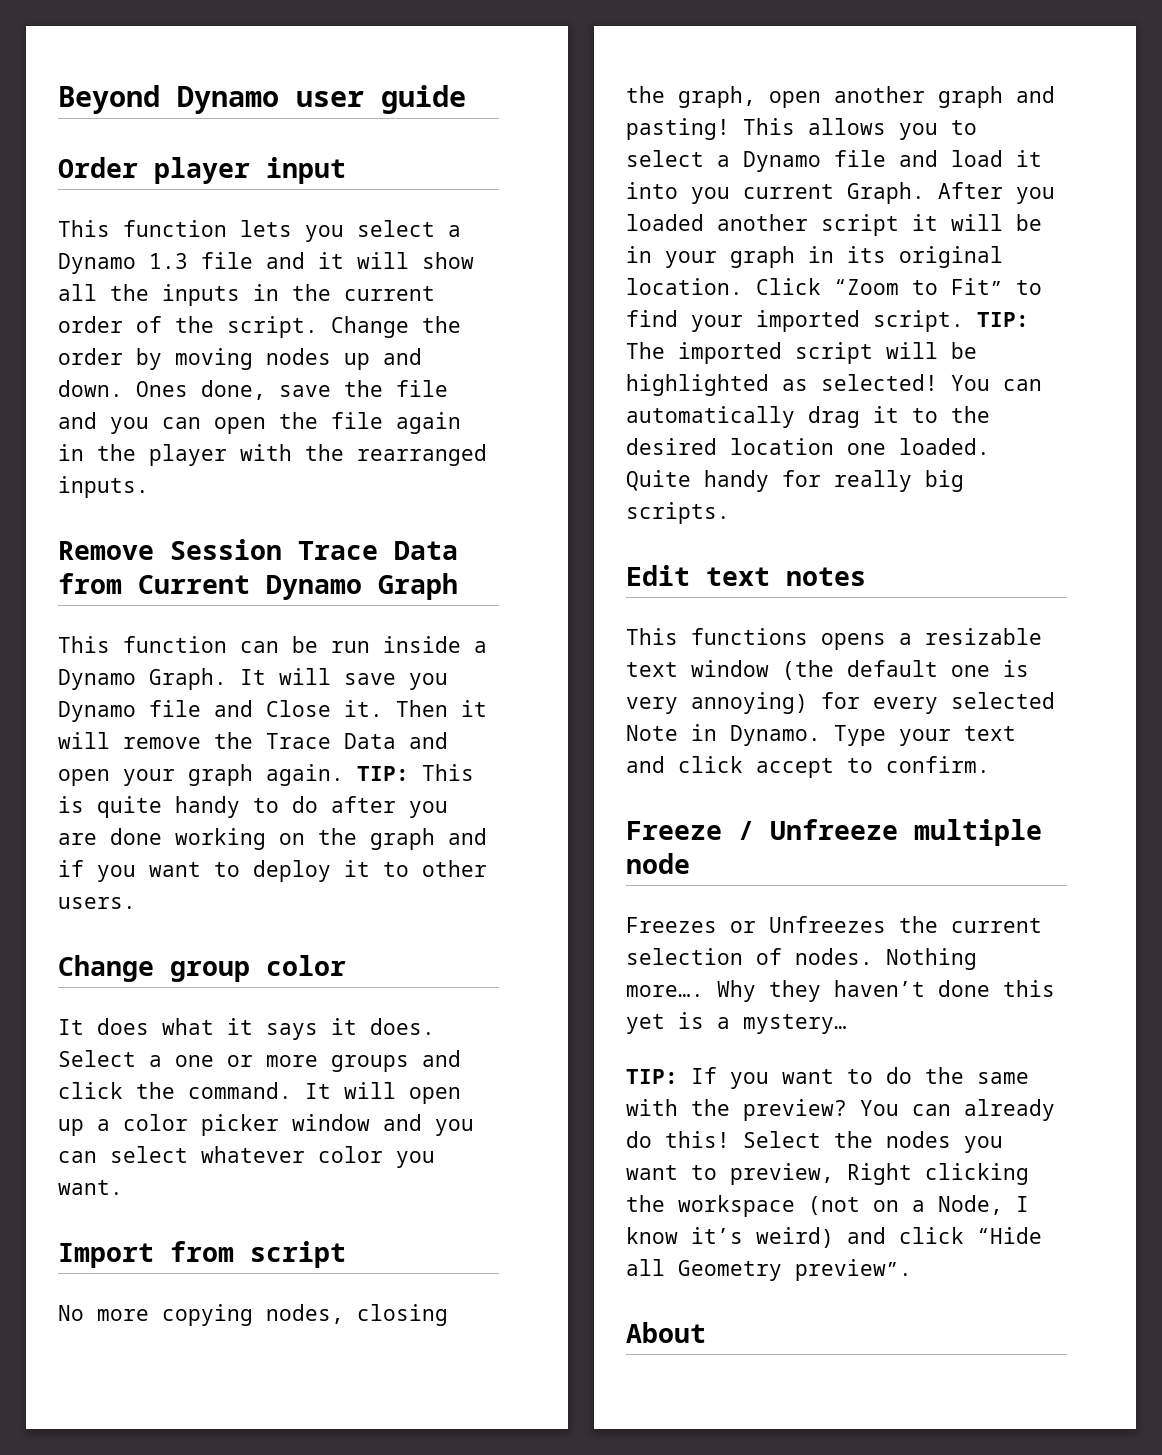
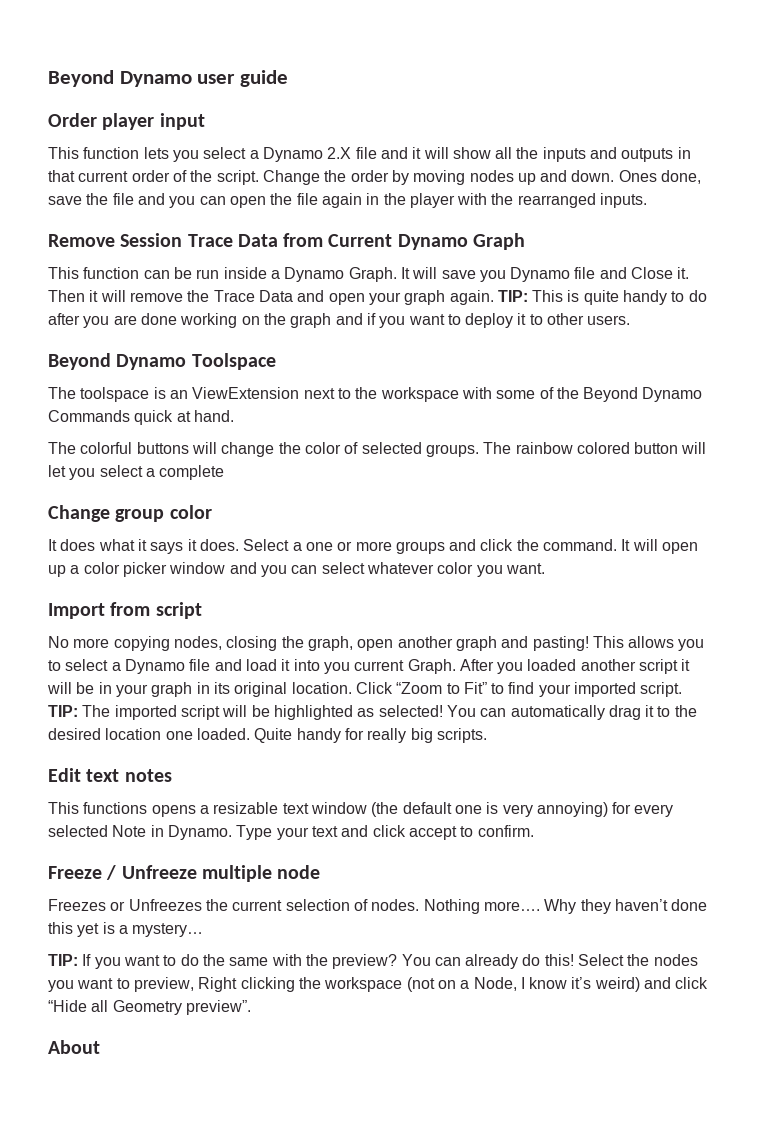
[149,253,188,269] 1.3 -> [327,147,352,159] 2.X
[253,284,331,301] in the -> [590,147,691,162] [48,170,75,182] and outputs in that
(136, 903) none -> [48,353,276,370] [48,387,703,402] [48,410,234,425] [48,442,707,457] [48,465,225,480] // Beyond Dynamo Toolspace // The toolspace is an ViewExtension next to the workspace with some of the Beyond Dynamo Commands quick at hand. // The colorful buttons will change the color of selected groups. The rainbow colored button will let you select a complete

